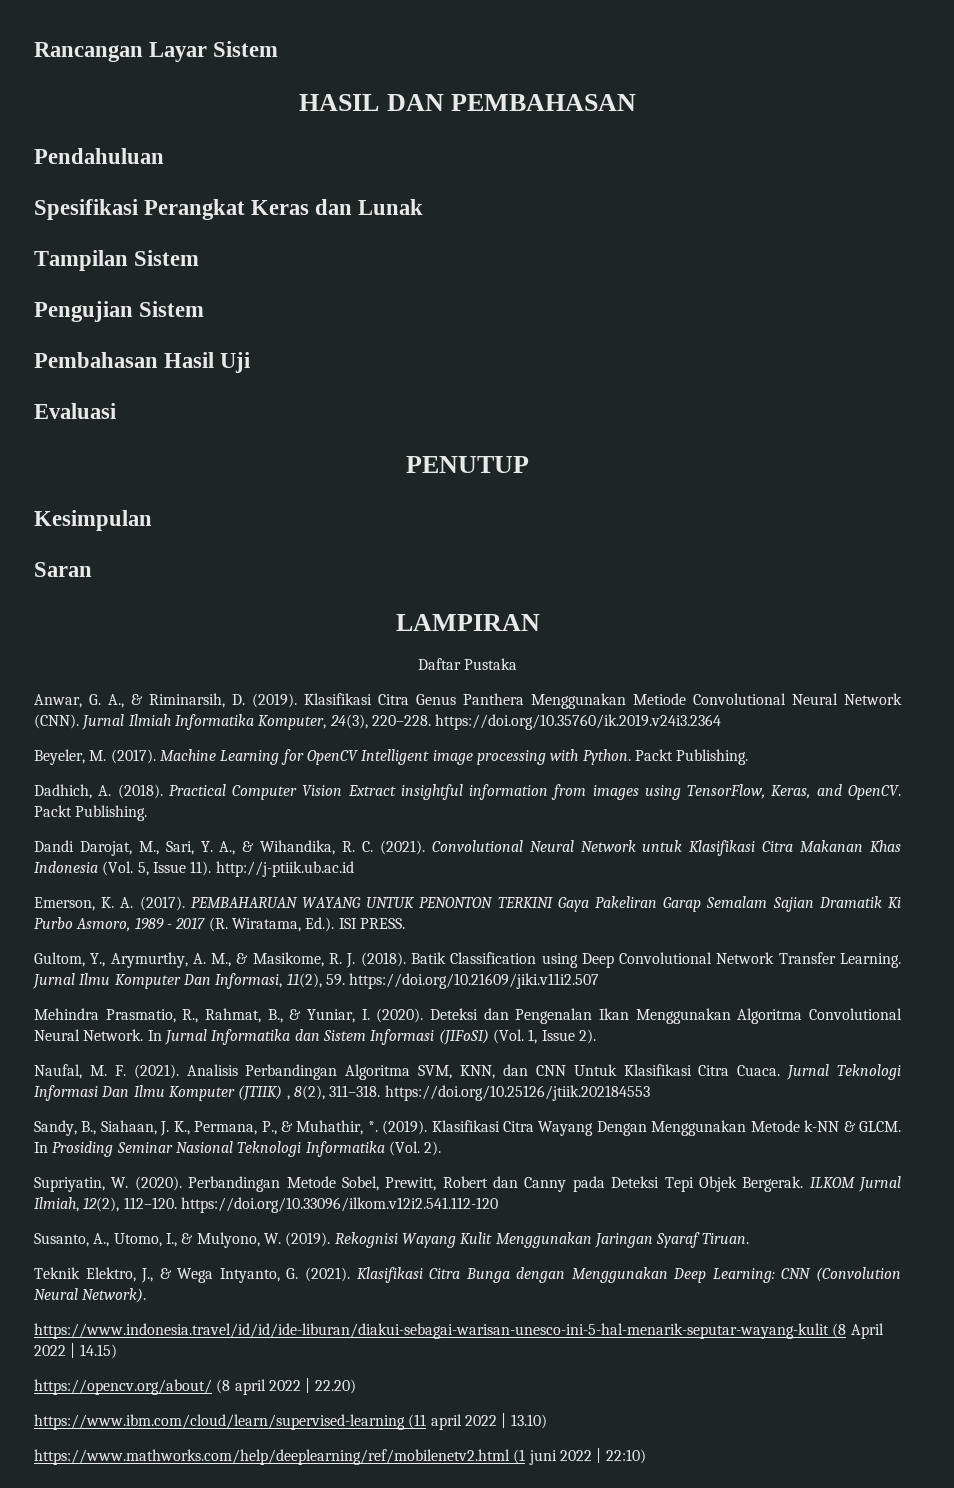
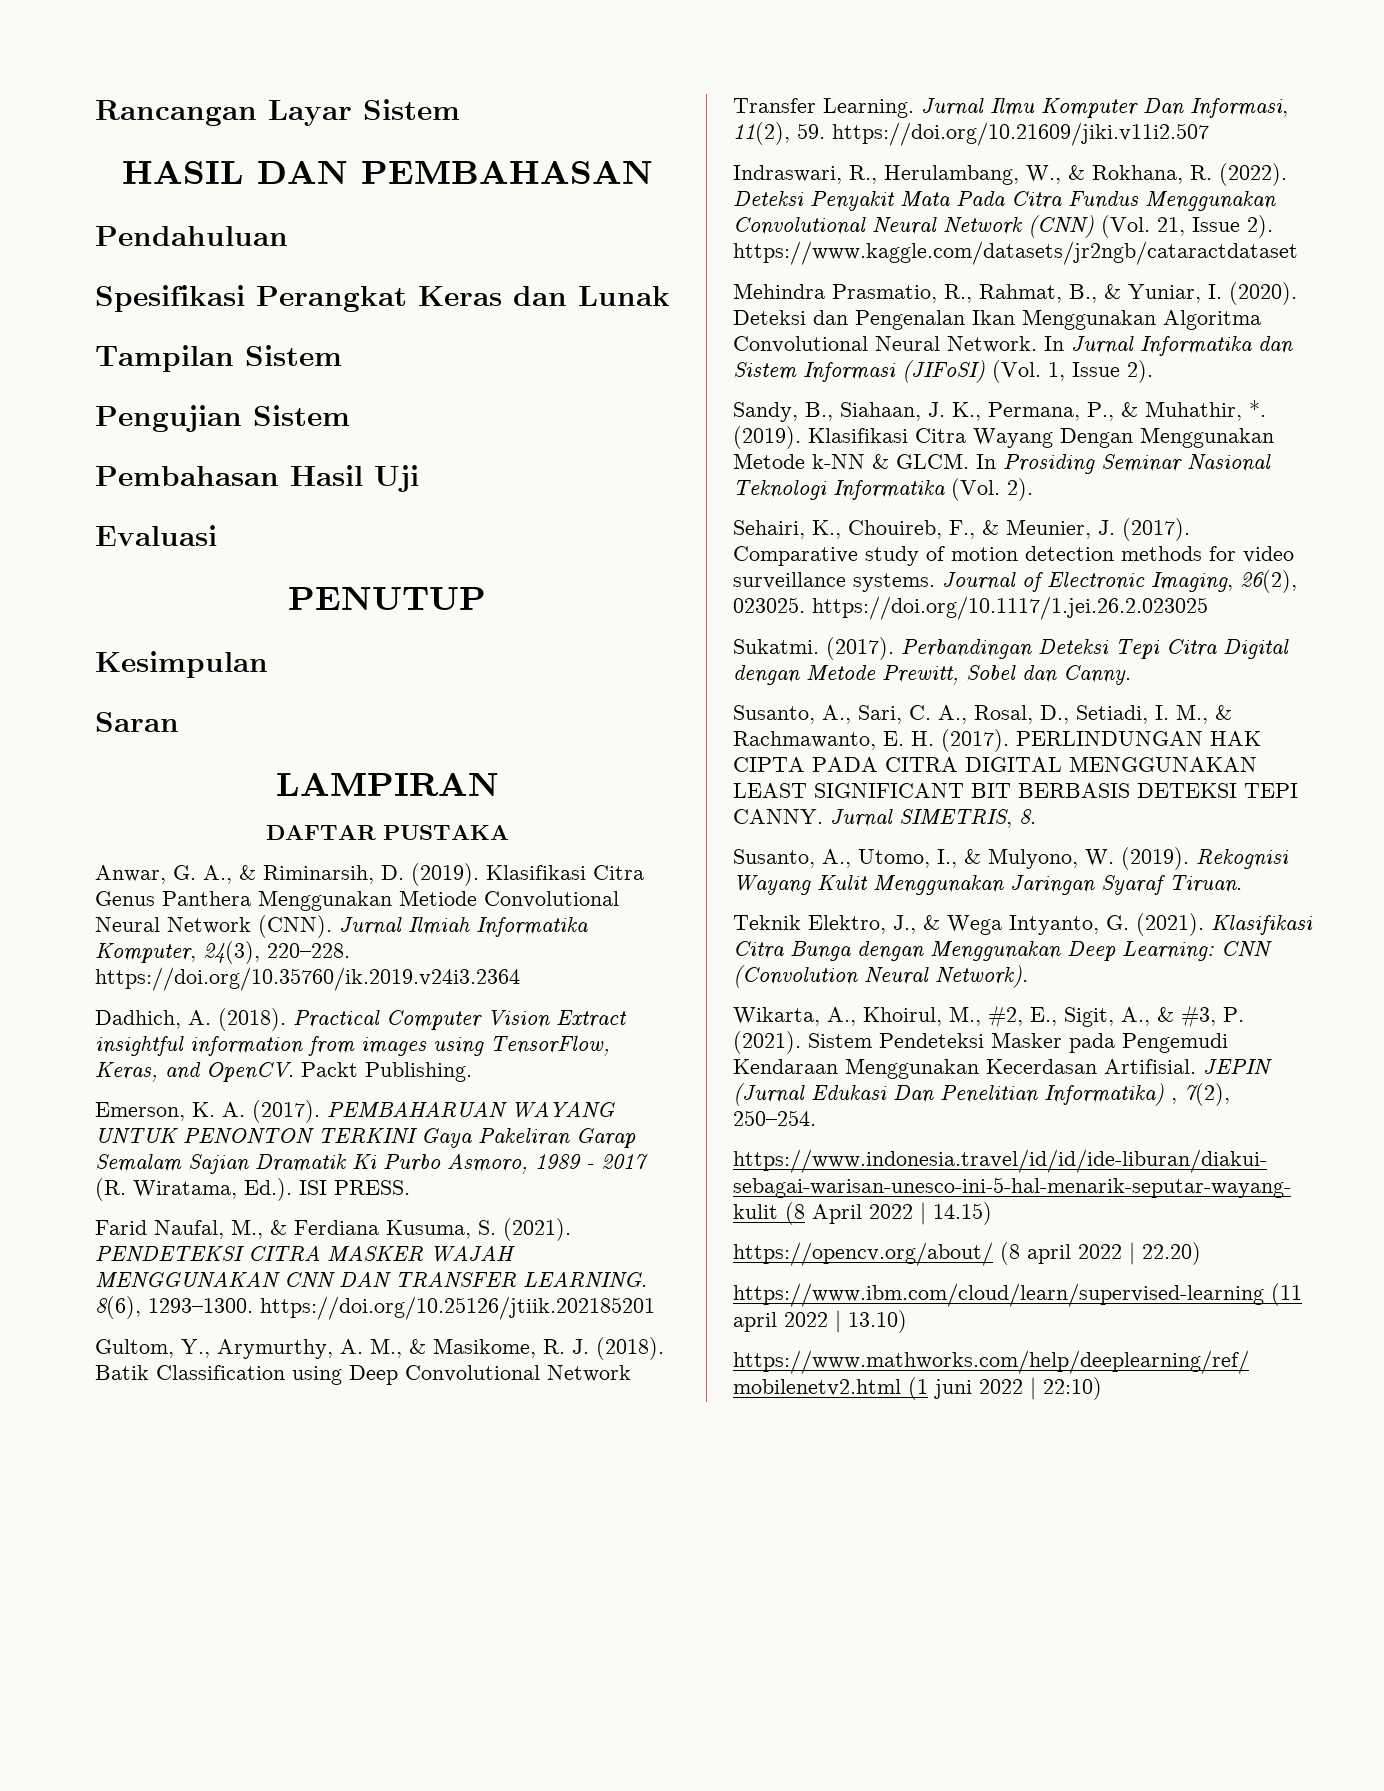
[417,658,518,670] Daftar Pustaka -> [265,825,509,840] DAFTAR PUSTAKA
[34,749,749,765] // Beyeler, M. (2017). Machine Learning for OpenCV Intelligent image processing with Python. Packt Publishing. -> (520, 979) none
[34,840,902,856] [34,861,354,877] // Dandi Darojat, M., Sari, Y. A., & Wihandika, R. C. (2021). Convolutional Neural Network untuk Klasifikasi Citra Makanan Khas Indonesia (Vol. 5, Issue 11). http://j-ptiik.ub.ac.id -> (472, 1072) none
(405, 923) none -> [95,1218,571,1241] [95,1245,515,1263] [95,1271,647,1289] [95,1296,655,1320] // Farid Naufal, M., & Ferdiana Kusuma, S. (2021). PENDETEKSI CITRA MASKER WAJAH MENGGUNAKAN CNN DAN TRANSFER LEARNING. 8(6), 1293–1300. https://doi.org/10.25126/jtiik.202185201
(600, 981) none -> [733,163,1287,186] [733,191,1276,211] [733,215,1273,238] [733,241,1298,265] // Indraswari, R., Herulambang, W., & Rokhana, R. (2022). Deteksi Penyakit Mata Pada Citra Fundus Menggunakan Convolutional Neural Network (CNN) (Vol. 21, Issue 2). https://www.kaggle.com/datasets/jr2ngb/cataractdataset
[34,1064,901,1080] [34,1085,650,1101] // Naufal, M. F. (2021). Analisis Perbandingan Algoritma SVM, KNN, dan CNN Untuk Klasifikasi Citra Cuaca. Jurnal Teknologi Informasi Dan Ilmu Komputer (JTIIK) , 8(2), 311–318. https://doi.org/10.25126/jtiik.202184553 -> (1153, 371) none
[34,1176,901,1192] [34,1197,498,1213] Supriyatin, W. (2020). Perbandingan Metode Sobel, Prewitt, Robert dan Canny pada Deteksi Tepi Objek Bergerak. ILKOM Jurnal Ilmiah, 12(2), 112–120. https://doi.org/10.33096/ilkom.v12i2.541.112-120 -> [733,518,1190,541] [733,546,1294,566] [733,570,1297,593] [733,596,1208,620] [733,637,1289,660] [733,665,1131,685] [733,704,1232,724] [733,729,1261,752] [733,756,1257,772] [733,783,1298,798] [733,809,1036,828] Sehairi, K., Chouireb, F., & Meunier, J. (2017). Comparative study of motion detection methods for video surveillance systems. Journal of Electronic Imaging, 26(2), 023025. https://doi.org/10.1117/1.jei.26.2.023025 // Sukatmi. (2017). Perbandingan Deteksi Tepi Citra Digital dengan Metode Prewitt, Sobel dan Canny. // Susanto, A., Sari, C. A., Rosal, D., Setiadi, I. M., & Rachmawanto, E. H. (2017). PERLINDUNGAN HAK CIPTA PADA CITRA DIGITAL MENGGUNAKAN LEAST SIGNIFICANT BIT BERBASIS DETEKSI TEPI CANNY. Jurnal SIMETRIS, 8.
(147, 1295) none -> [733,1005,1244,1028] [733,1031,1228,1054] [733,1058,1272,1079] [733,1083,1230,1106] [733,1110,816,1126] // Wikarta, A., Khoirul, M., #2, E., Sigit, A., & #3, P. (2021). Sistem Pendeteksi Masker pada Pengemudi Kendaraan Menggunakan Kecerdasan Artifisial. JEPIN (Jurnal Edukasi Dan Penelitian Informatika) , 7(2), 250–254.

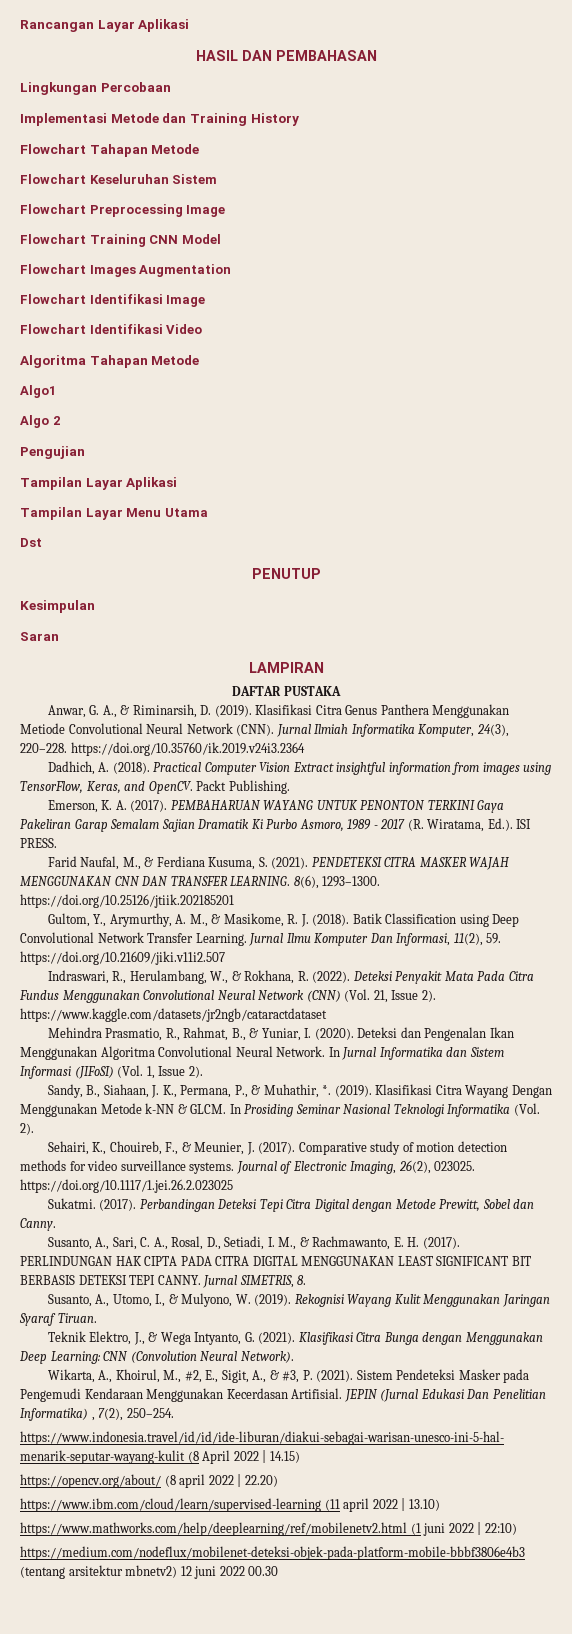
[363,99,460,120] Sistem -> [138,19,190,32] Aplikasi
[95,226,288,246] [95,285,670,312] [95,345,342,372] [95,405,350,432] [95,465,419,492] [95,525,217,546] Pendahuluan // Spesifikasi Perangkat Keras dan Lunak // Tampilan Sistem // Pengujian Sistem // Pembahasan Hasil Uji // Evaluasi -> [20,82,171,95] [20,113,299,126] [20,144,200,157] [20,174,218,184] [20,204,226,217] [20,234,221,247] [20,264,232,277] [20,294,206,307] [20,324,203,334] [20,355,200,368] [20,385,56,398] [20,415,60,428] [20,446,85,459] [20,477,178,490] [20,507,208,520] [20,538,42,547] Lingkungan Percobaan // Implementasi Metode dan Training History // Flowchart Tahapan Metode // Flowchart Keseluruhan Sistem // Flowchart Preprocessing Image // Flowchart Training CNN Model // Flowchart Images Augmentation // Flowchart Identifikasi Image // Flowchart Identifikasi Video // Algoritma Tahapan Metode // Algo1 // Algo 2 // Pengujian // Tampilan Layar Aplikasi // Tampilan Layar Menu Utama // Dst
(1102, 1388) none -> [20,1546,525,1560] [20,1565,279,1579] // https://medium.com/nodeflux/mobilenet-deteksi-objek-pada-platform-mobile-bbbf3806e4b3 (tentang arsitektur mbnetv2) 12 juni 2022 00.30

